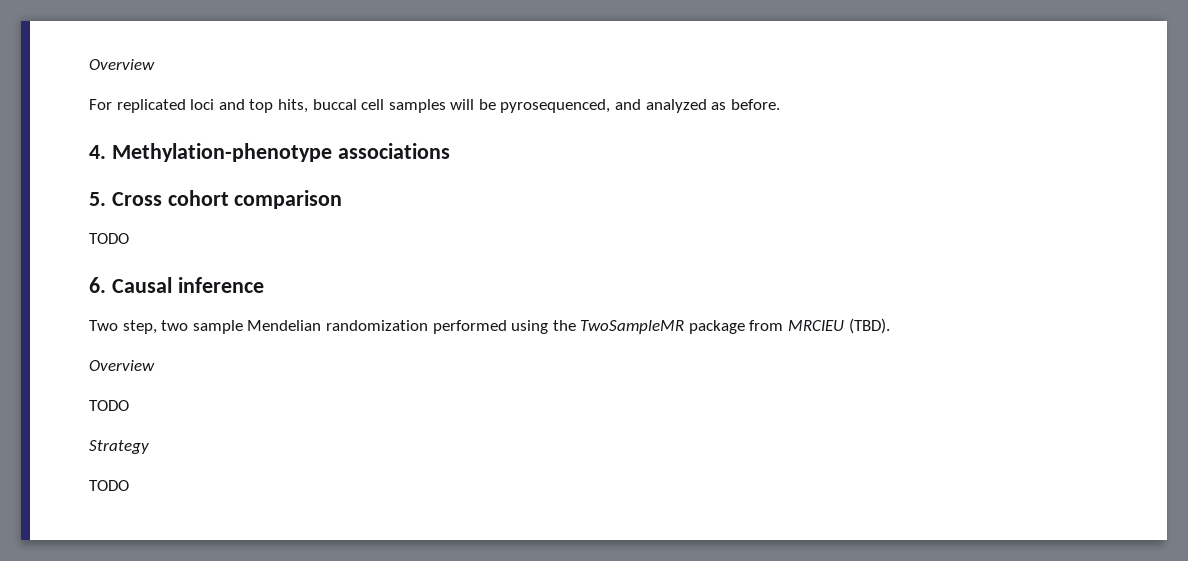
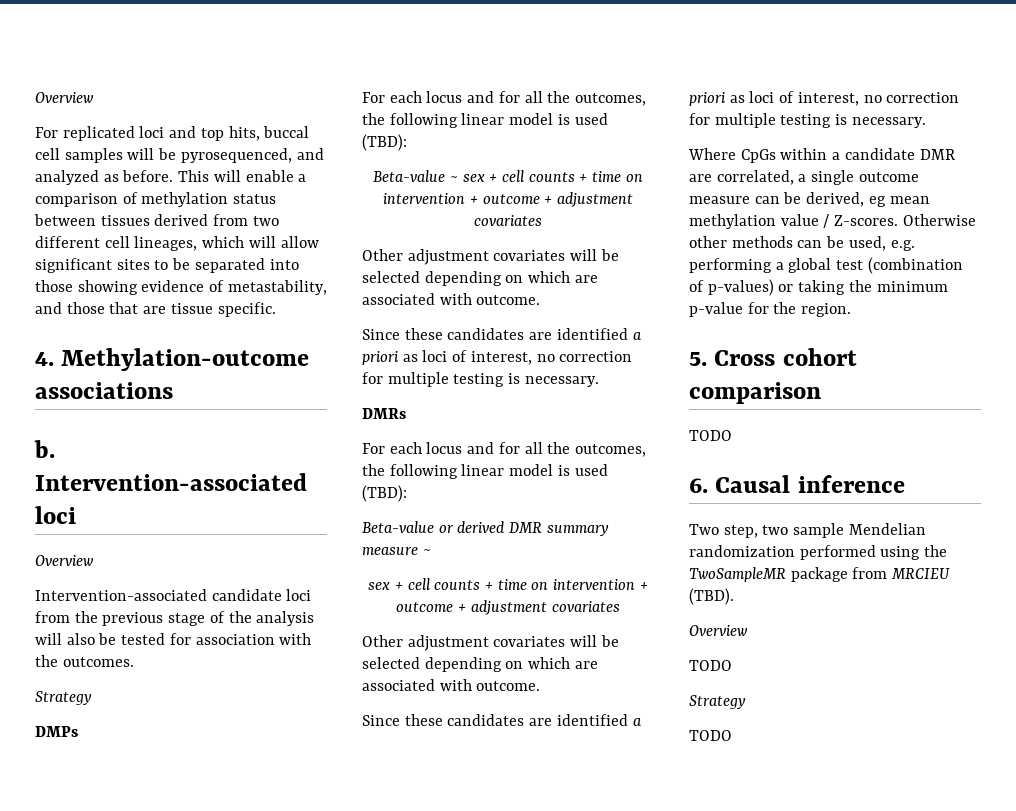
(780, 104) none -> [178,170,307,182] [35,192,277,207] [34,214,279,226] [35,236,319,251] [35,258,299,273] [35,280,327,295] [35,302,276,317] This will enable a comparison of methylation status between tissues derived from two different cell lineages, which will allow significant sites to be separated into those showing evidence of metastability, and those that are tissue specific.
[111,143,332,162] Methylation-phenotype -> [61,348,310,371] Methylation-outcome
(450, 151) none -> [34,440,55,458] [35,473,307,491] [35,506,76,524] [35,555,94,566] [35,589,312,601] [35,611,315,626] [35,633,312,645] [35,655,134,667] [35,691,92,705] [35,726,78,737] [362,91,647,106] [362,113,608,128] [362,134,407,151] [373,170,643,182] [383,192,633,207] [474,215,542,226] [362,249,619,265] [362,271,598,286] [362,293,541,305] [362,328,642,340] [362,350,633,365] [362,372,599,387] [362,408,406,419] [362,442,647,457] [362,464,608,479] [362,485,407,502] [362,521,609,536] [362,546,431,555] [368,578,648,590] [396,600,620,615] [362,635,619,651] [362,657,598,672] [362,679,541,691] [362,714,642,726] [689,91,960,106] [689,113,926,128] [688,148,955,163] [689,170,919,185] [689,192,930,207] [689,214,976,229] [689,236,915,251] [689,257,963,274] [689,279,948,296] [689,302,852,317] // b. Intervention-associated loci // Overview // Intervention-associated candidate loci from the previous stage of the analysis will also be tested for association with the outcomes. // Strategy // DMPs // For each locus and for all the outcomes, the following linear model is used (TBD): // Beta-value ~ sex + cell counts + time on intervention + outcome + adjustment covariates // Other adjustment covariates will be selected depending on which are associated with outcome. // Since these candidates are identified a priori as loci of interest, no correction for multiple testing is necessary. // DMRs // For each locus and for all the outcomes, the following linear model is used (TBD): // Beta-value or derived DMR summary measure ~ // sex + cell counts + time on intervention + outcome + adjustment covariates // Other adjustment covariates will be selected depending on which are associated with outcome. // Since these candidates are identified a priori as loci of interest, no correction for multiple testing is necessary. // Where CpGs within a candidate DMR are correlated, a single outcome measure can be derived, eg mean methylation value / Z-scores. Otherwise other methods can be used, e.g. performing a global test (combination of p-values) or taking the minimum p-value for the region.

